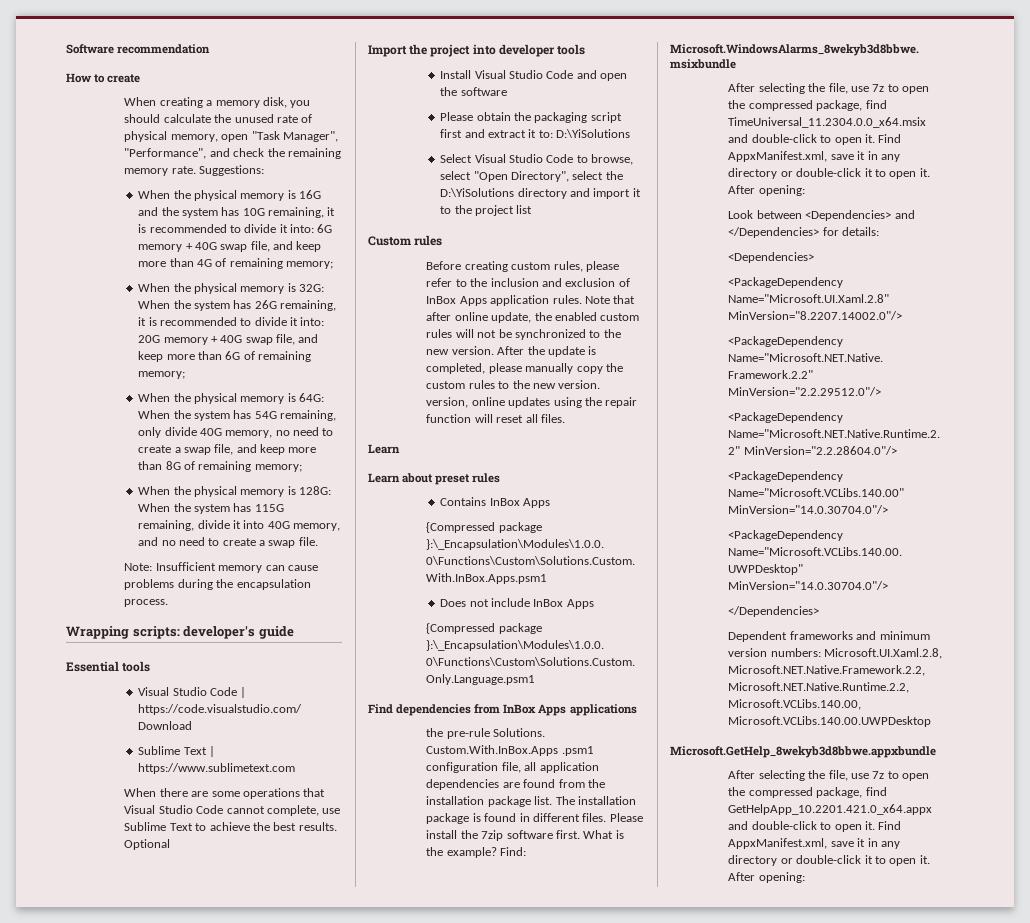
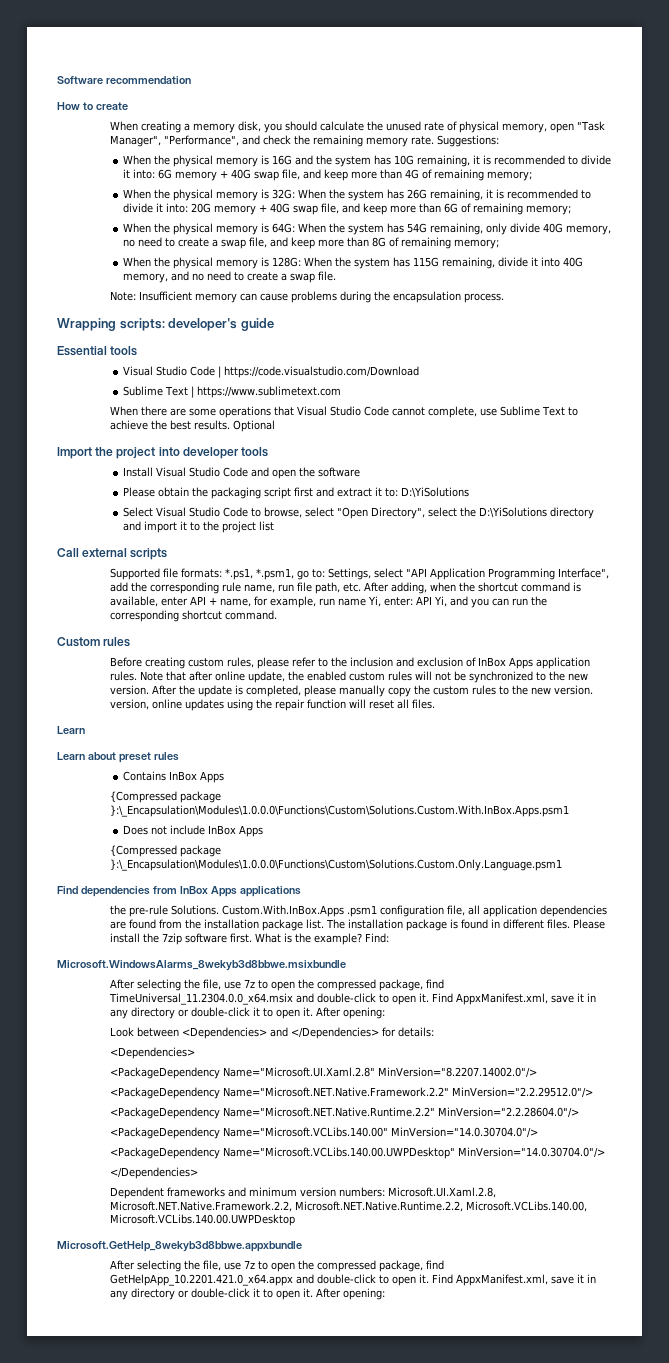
(533, 209) none -> [57,548,168,560] [110,568,610,580] [110,582,582,594] [110,596,548,608] [110,610,278,622] // Call external scripts // Supported file formats: *.ps1, *.psm1, go to: Settings, select "API Application Programming Interface", add the corresponding rule name, run file path, etc. After adding, when the shortcut command is available, enter API + name, for example, run name Yi, enter: API Yi, and you can run the corresponding shortcut command.

